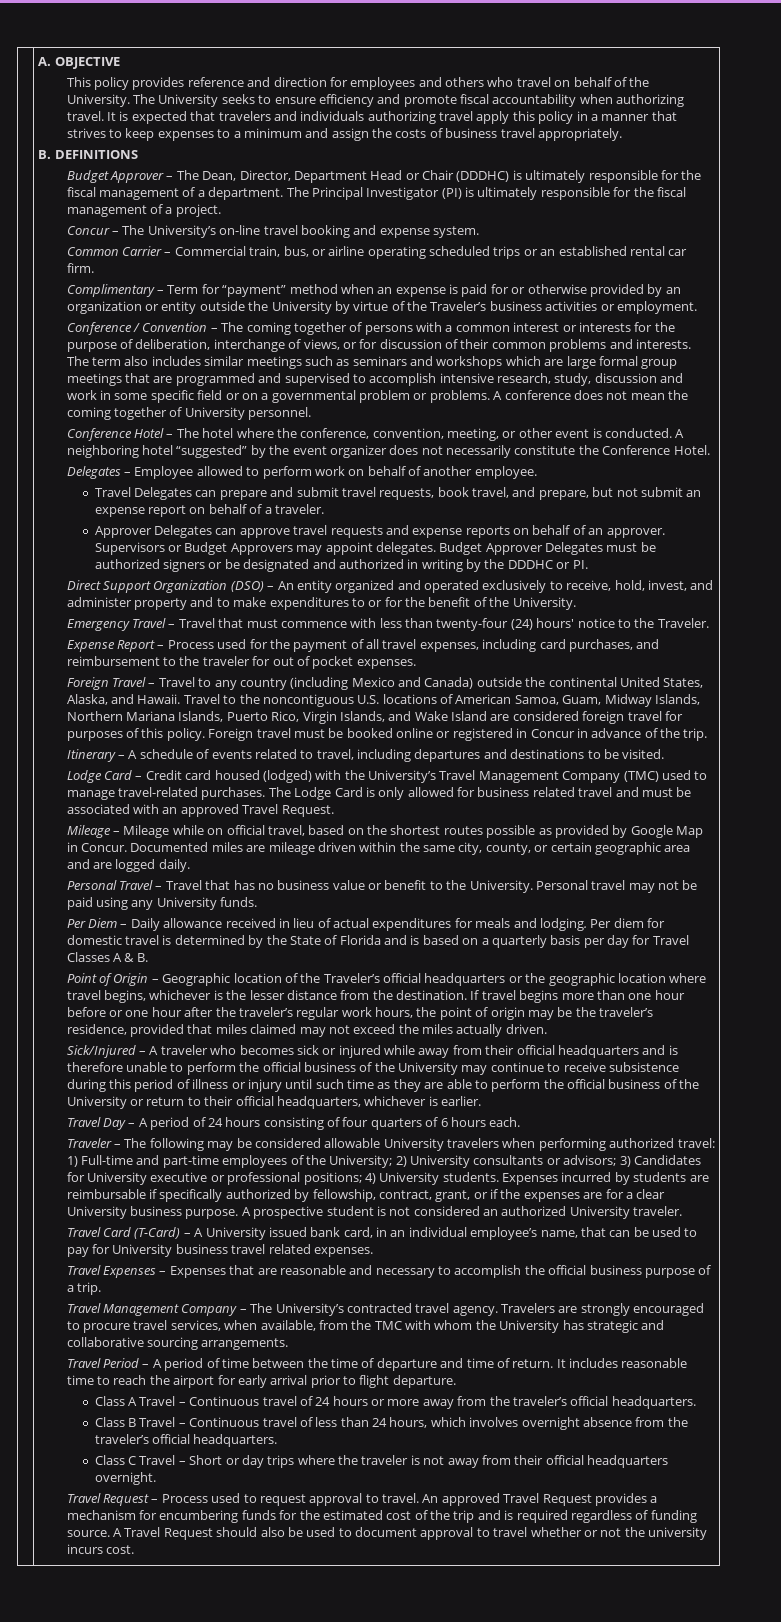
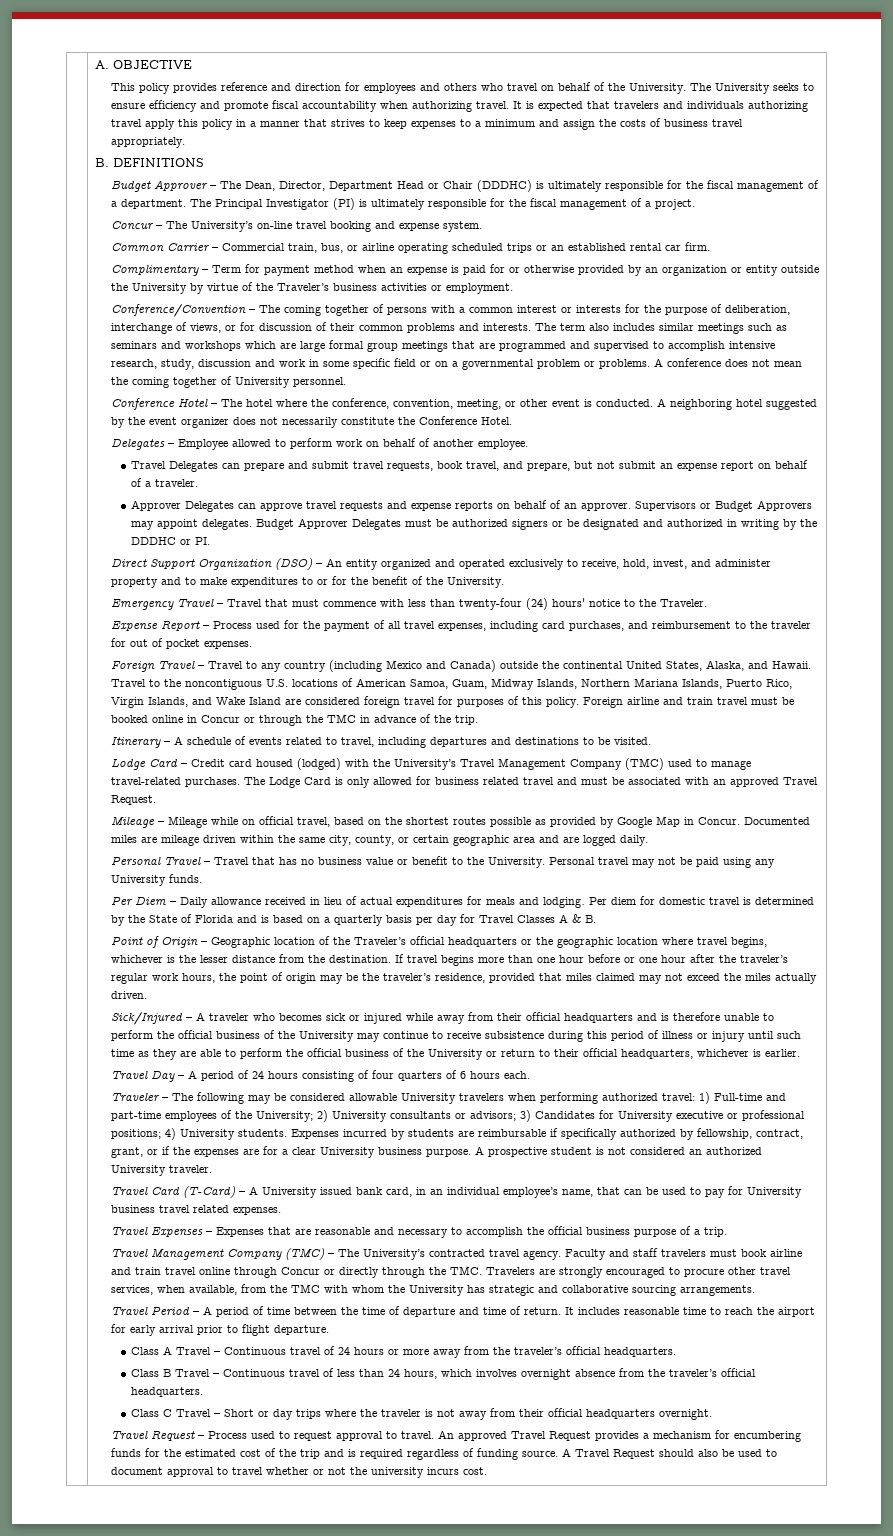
[222,285,287,297] “payment” -> [263,265,310,276] payment
[66,322,208,335] Conference / Convention -> [110,304,246,317] Conference/Convention
[176,445,248,458] “suggested” -> [765,399,817,410] suggested
(254, 734) none -> [626,697,713,705] airline and train
[436,728,575,741] or registered in Concur -> [186,714,356,726] in Concur or through the TMC
(238, 1310) none -> [284,1248,325,1260] (TMC)
(498, 1311) none -> [564,1248,802,1260] [110,1266,482,1278] Faculty and staff travelers must book airline and train travel online through Concur or directly through the TMC.
(131, 1328) none -> [727,1267,756,1275] other

